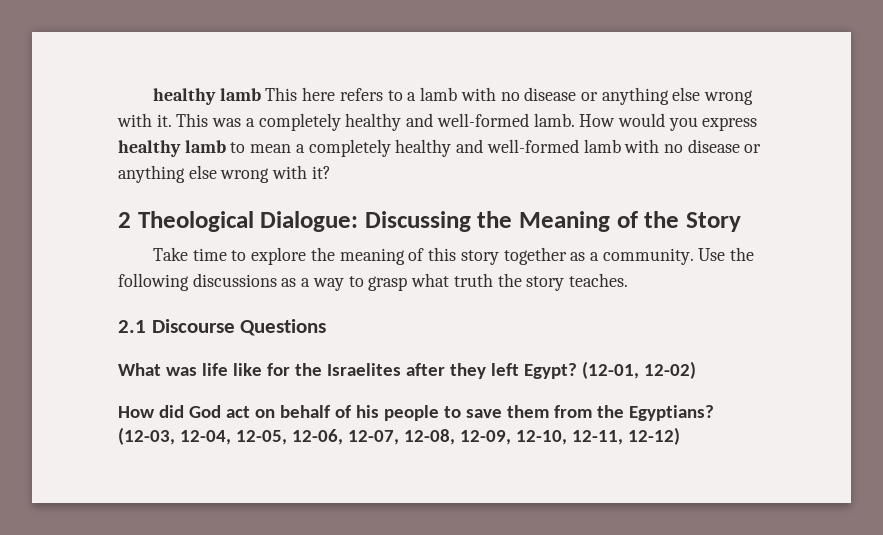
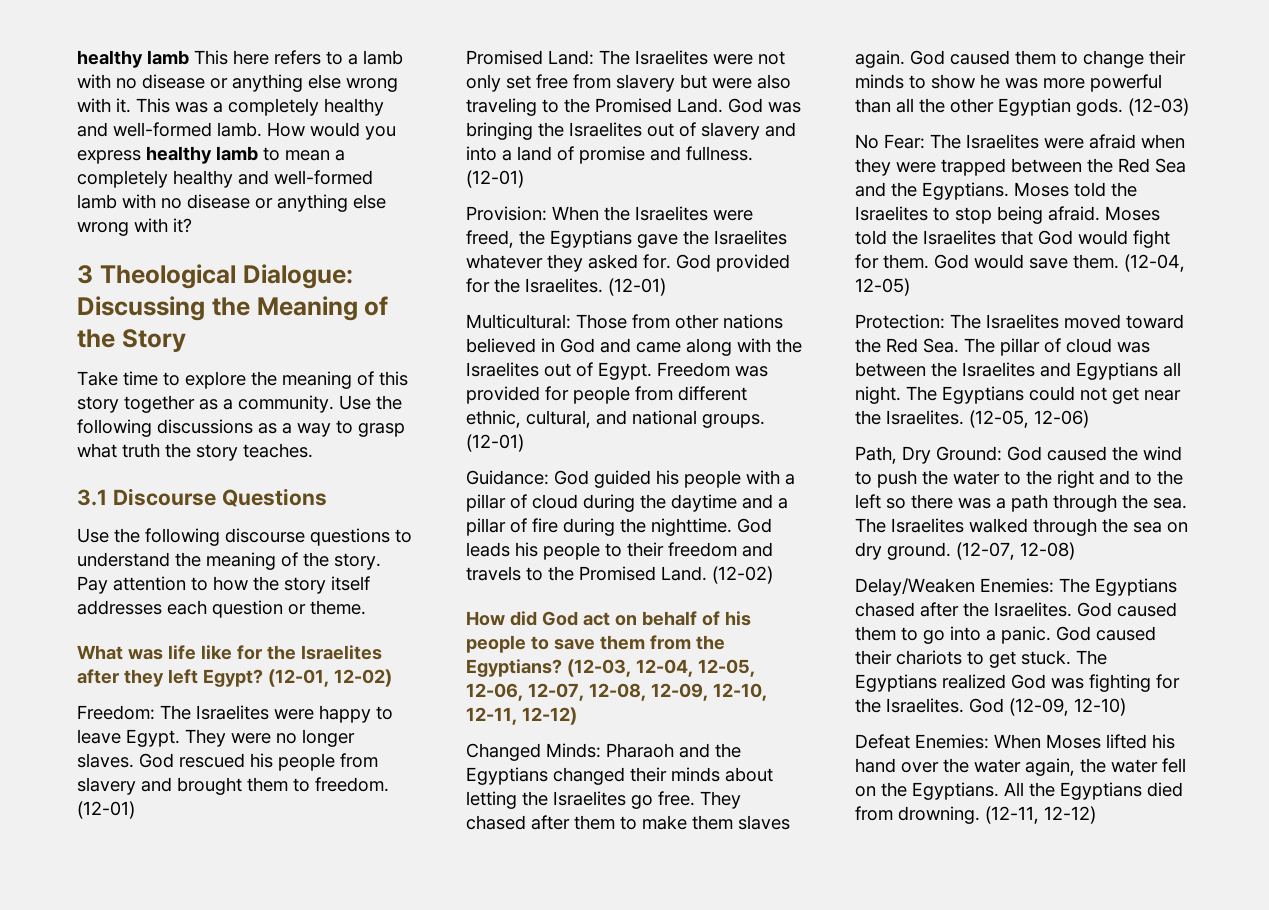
[118,212,131,228] 2 -> [77,265,93,284] 3
[118,320,146,333] 2.1 -> [77,489,107,506] 3.1
(327, 327) none -> [77,528,412,546] [77,552,381,570] [77,576,370,594] [77,600,366,618] // Use the following discourse questions to understand the meaning of the story. Pay attention to how the story itself addresses each question or theme.
(696, 370) none -> [77,705,393,723] [77,729,355,747] [77,753,378,771] [77,777,389,795] [77,801,135,819] [466,50,785,65] [466,74,791,92] [466,98,801,116] [466,122,796,140] [466,146,753,164] [466,170,524,188] [466,206,753,221] [466,230,787,248] [466,254,790,272] [466,278,666,296] [466,314,783,329] [466,338,802,356] [466,362,768,380] [466,386,747,404] [466,410,765,428] [466,434,524,452] [466,470,795,488] [466,494,788,512] [466,518,772,536] [466,542,773,560] [466,566,773,584] // Freedom: The Israelites were happy to leave Egypt. They were no longer slaves. God rescued his people from slavery and brought them to freedom. (12-01) // Promised Land: The Israelites were not only set free from slavery but were also traveling to the Promised Land. God was bringing the Israelites out of slavery and into a land of promise and fullness. (12-01) // Provision: When the Israelites were freed, the Egyptians gave the Israelites whatever they asked for. God provided for the Israelites. (12-01) // Multicultural: Those from other nations believed in God and came along with the Israelites out of Egypt. Freedom was provided for people from different ethnic, cultural, and national groups. (12-01) // Guidance: God guided his people with a pillar of cloud during the daytime and a pillar of fire during the nighttime. God leads his people to their freedom and travels to the Promised Land. (12-02)
(680, 436) none -> [466,743,741,761] [466,767,773,785] [466,791,741,809] [466,815,790,830] [855,50,1186,68] [855,74,1162,92] [855,98,1189,116] [855,134,1185,149] [855,158,1186,176] [855,182,1137,200] [855,206,1160,224] [855,230,1170,248] [855,254,1185,272] [855,278,910,296] [855,314,1184,329] [855,338,1150,356] [855,362,1181,380] [855,386,1181,404] [855,410,1089,428] [855,446,1182,464] [855,470,1183,488] [855,494,1187,512] [855,518,1188,536] [855,542,1075,560] [855,578,1177,596] [855,602,1177,617] [855,626,1156,644] [855,650,1107,668] [855,674,1180,692] [855,698,1126,716] [855,734,1175,749] [855,758,1186,776] [855,782,1183,800] [855,806,1096,824] // Changed Minds: Pharaoh and the Egyptians changed their minds about letting the Israelites go free. They chased after them to make them slaves again. God caused them to change their minds to show he was more powerful than all the other Egyptian gods. (12-03) // No Fear: The Israelites were afraid when they were trapped between the Red Sea and the Egyptians. Moses told the Israelites to stop being afraid. Moses told the Israelites that God would fight for them. God would save them. (12-04, 12-05) // Protection: The Israelites moved toward the Red Sea. The pillar of cloud was between the Israelites and Egyptians all night. The Egyptians could not get near the Israelites. (12-05, 12-06) // Path, Dry Ground: God caused the wind to push the water to the right and to the left so there was a path through the sea. The Israelites walked through the sea on dry ground. (12-07, 12-08) // Delay/Weaken Enemies: The Egyptians chased after the Israelites. God caused them to go into a panic. God caused their chariots to get stuck. The Egyptians realized God was fighting for the Israelites. God (12-09, 12-10) // Defeat Enemies: When Moses lifted his hand over the water again, the water fell on the Egyptians. All the Egyptians died from drowning. (12-11, 12-12)

